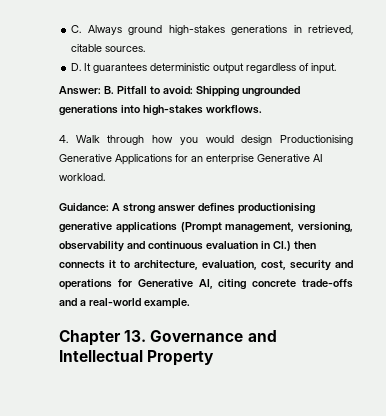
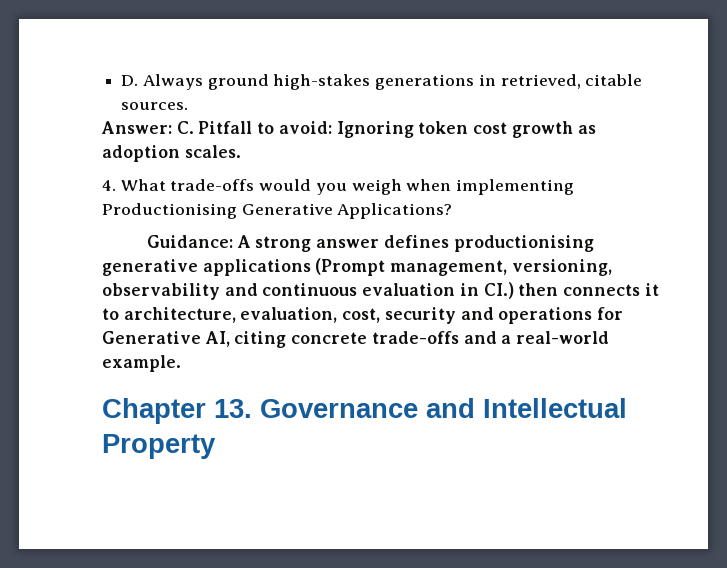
[71,25,82,33] C. -> [121,75,139,86] D.
[71,63,337,74] // D. It guarantees deterministic output regardless of input. -> (189, 106) none
[104,86,114,94] B. -> [176,121,194,134] C.
[196,86,300,97] [59,105,262,116] [59,135,353,145] [59,154,323,165] [59,173,105,181] Shipping ungrounded generations into high-stakes workflows. // 4. Walk through how you would design Productionising Generative Applications for an enterprise Generative AI workload. -> [336,121,596,138] [102,145,241,162] [102,179,575,195] [102,203,453,219] Ignoring token cost growth as adoption scales. // 4. What trade-offs would you weigh when implementing Productionising Generative Applications?

